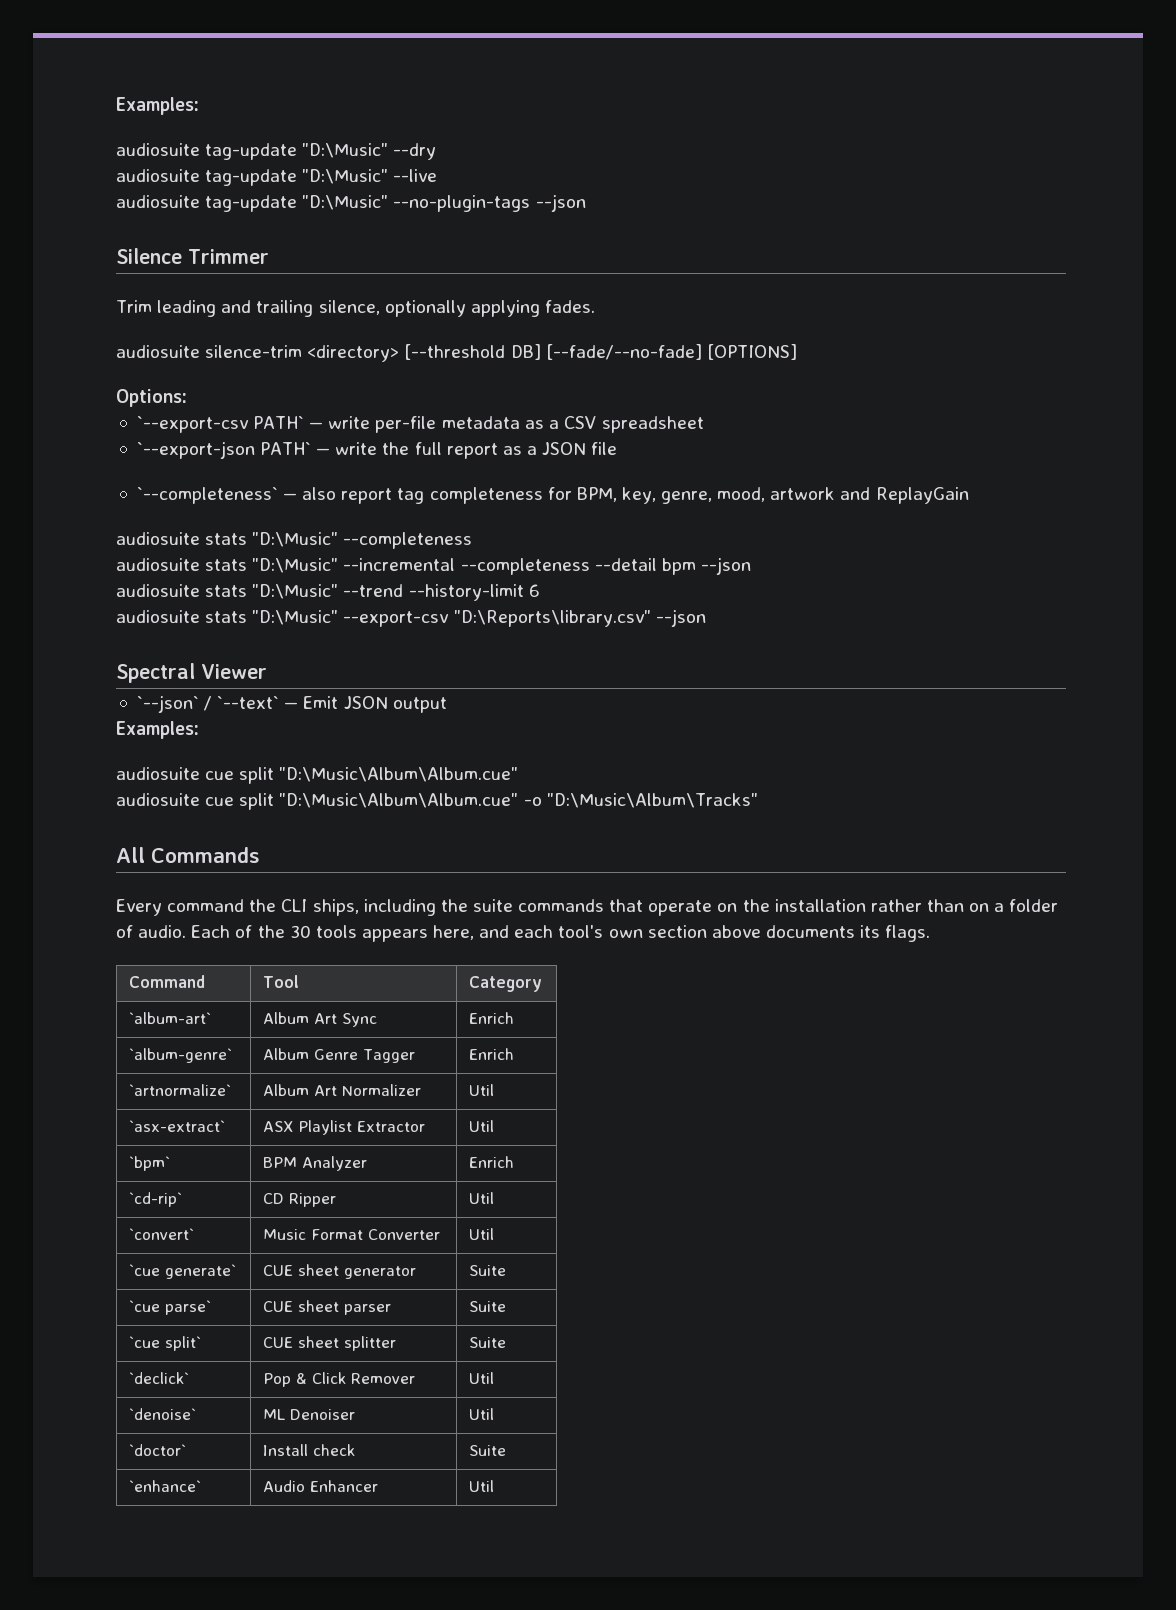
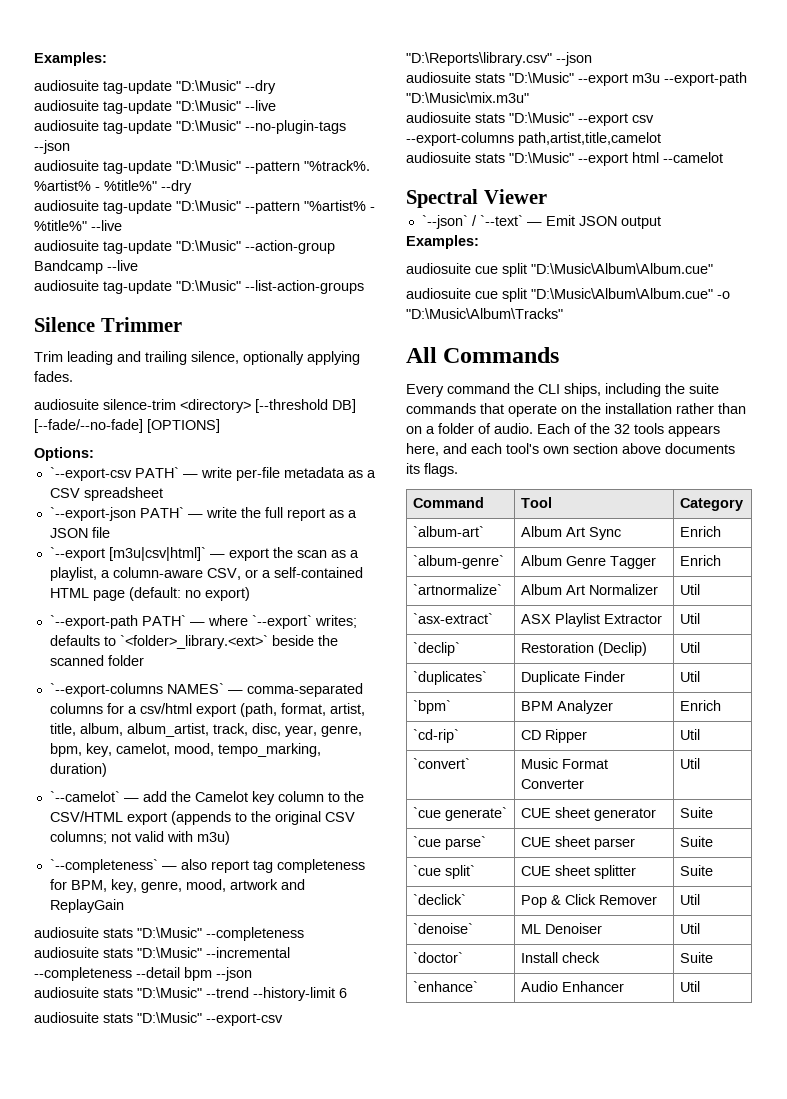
(586, 203) none -> [34,160,370,174] [34,180,192,194] [34,200,375,214] [34,220,122,231] [34,240,335,254] [34,260,138,274] [34,280,364,294] // audiosuite tag-update "D:\Music" --pattern "%track%. %artist% - %title%" --dry // audiosuite tag-update "D:\Music" --pattern "%artist% - %title%" --live // audiosuite tag-update "D:\Music" --action-group Bandcamp --live // audiosuite tag-update "D:\Music" --list-action-groups
(618, 448) none -> [49,547,359,561] [49,567,363,581] [49,587,250,601] [49,615,357,629] [49,635,338,649] [49,655,144,666] [49,683,363,697] [49,703,365,717] [49,723,362,737] [49,743,321,757] [49,763,107,777] [49,791,364,805] [49,811,355,825] [49,831,230,845] // `--export [m3u|csv|html]` — export the scan as a playlist, a column-aware CSV, or a self-contained HTML page (default: no export) // `--export-path PATH` — where `--export` writes; defaults to `<folder>_library.<ext>` beside the scanned folder // `--export-columns NAMES` — comma-separated columns for a csv/html export (path, format, artist, title, album, album_artist, track, disc, year, genre, bpm, key, camelot, mood, tempo_marking, duration) // `--camelot` — add the Camelot key column to the CSV/HTML export (appends to the original CSV columns; not valid with m3u)
(706, 618) none -> [406,72,747,86] [406,92,529,103] [406,112,654,126] [406,132,661,146] [406,152,723,166] // audiosuite stats "D:\Music" --export m3u --export-path "D:\Music\mix.m3u" // audiosuite stats "D:\Music" --export csv --export-columns path,artist,title,camelot // audiosuite stats "D:\Music" --export html --camelot
[289,925,311,938] 30 -> [614,424,630,434] 32
(495, 1126) none -> [412,642,460,656] [520,642,647,656] [679,642,700,653] [412,671,487,685] [520,671,625,685] [679,671,700,682] // `declip` | Restoration (Declip) | Util // `duplicates` | Duplicate Finder | Util

